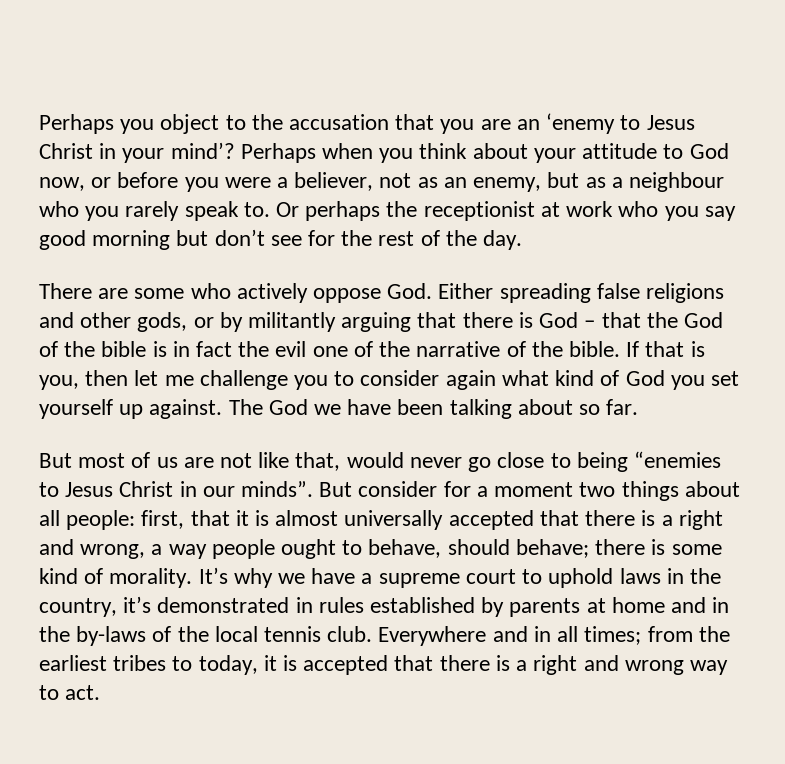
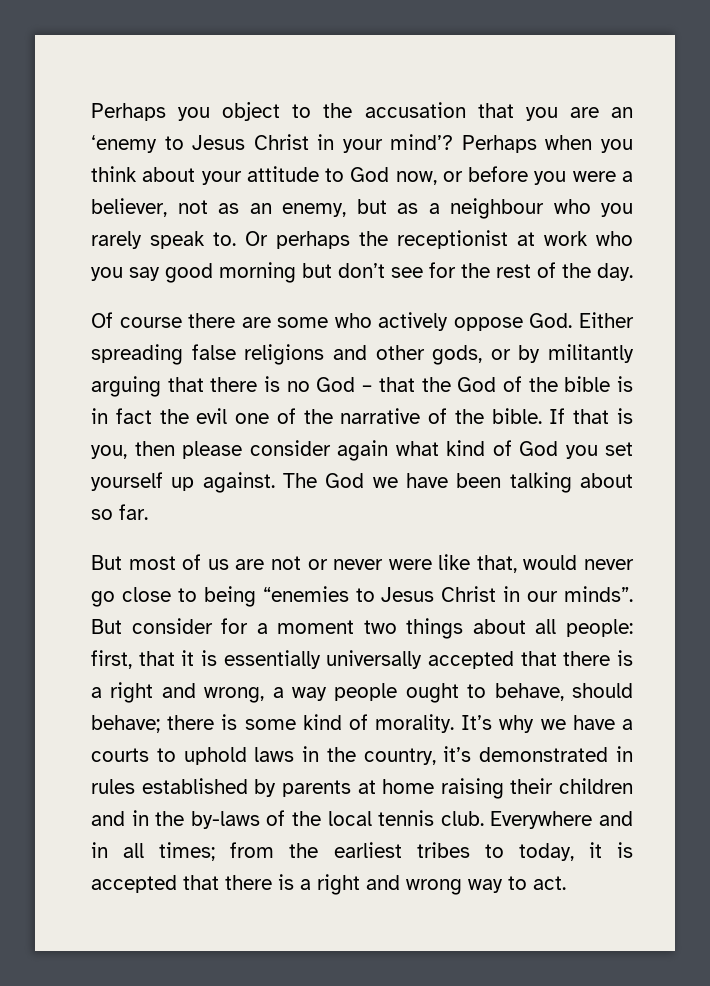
[39,283,92,299] There -> [91,312,236,328] Of course there
(533, 320) none -> [286,381,310,392] no
[134,370,355,390] let me challenge you to -> [182,441,242,459] please
(253, 460) none -> [307,559,432,570] or never were
[275,510,339,526] almost -> [223,650,321,669] essentially
[378,569,516,588] supreme court -> [91,748,149,762] courts
(665, 605) none -> [440,778,633,799] raising their children

